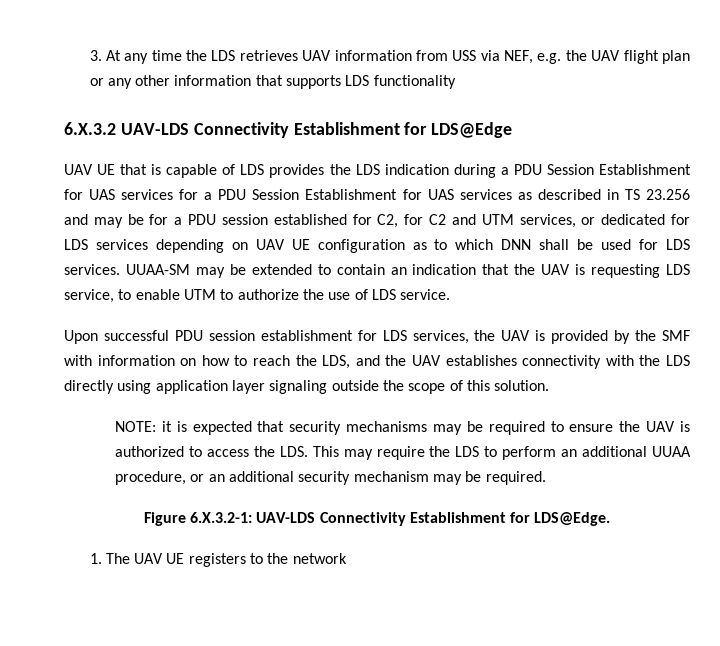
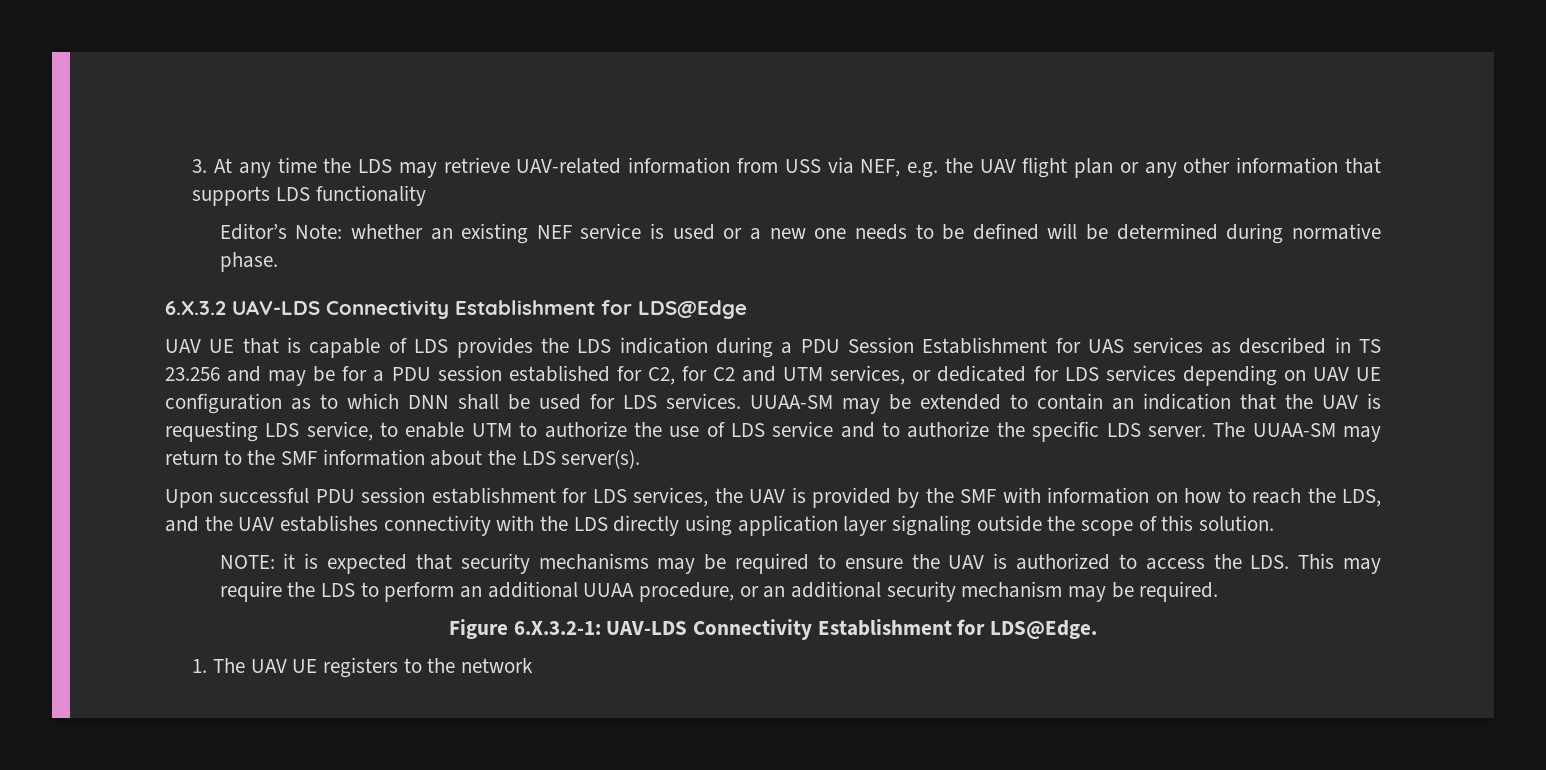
[239,50,332,61] retrieves UAV -> [398,157,622,178] may retrieve UAV-related
(456, 82) none -> [219,223,1381,244] [219,252,278,272] // Editor’s Note: whether an existing NEF service is used or a new one needs to be defined will be determined during normative phase.
[179,189,512,200] for a PDU Session Establishment for UAS services -> (1203, 345) none
[400,289,451,300] service. -> [772,421,1381,442] [165,449,641,469] service and to authorize the specific LDS server. The UUAA-SM may return to the SMF information about the LDS server(s).

